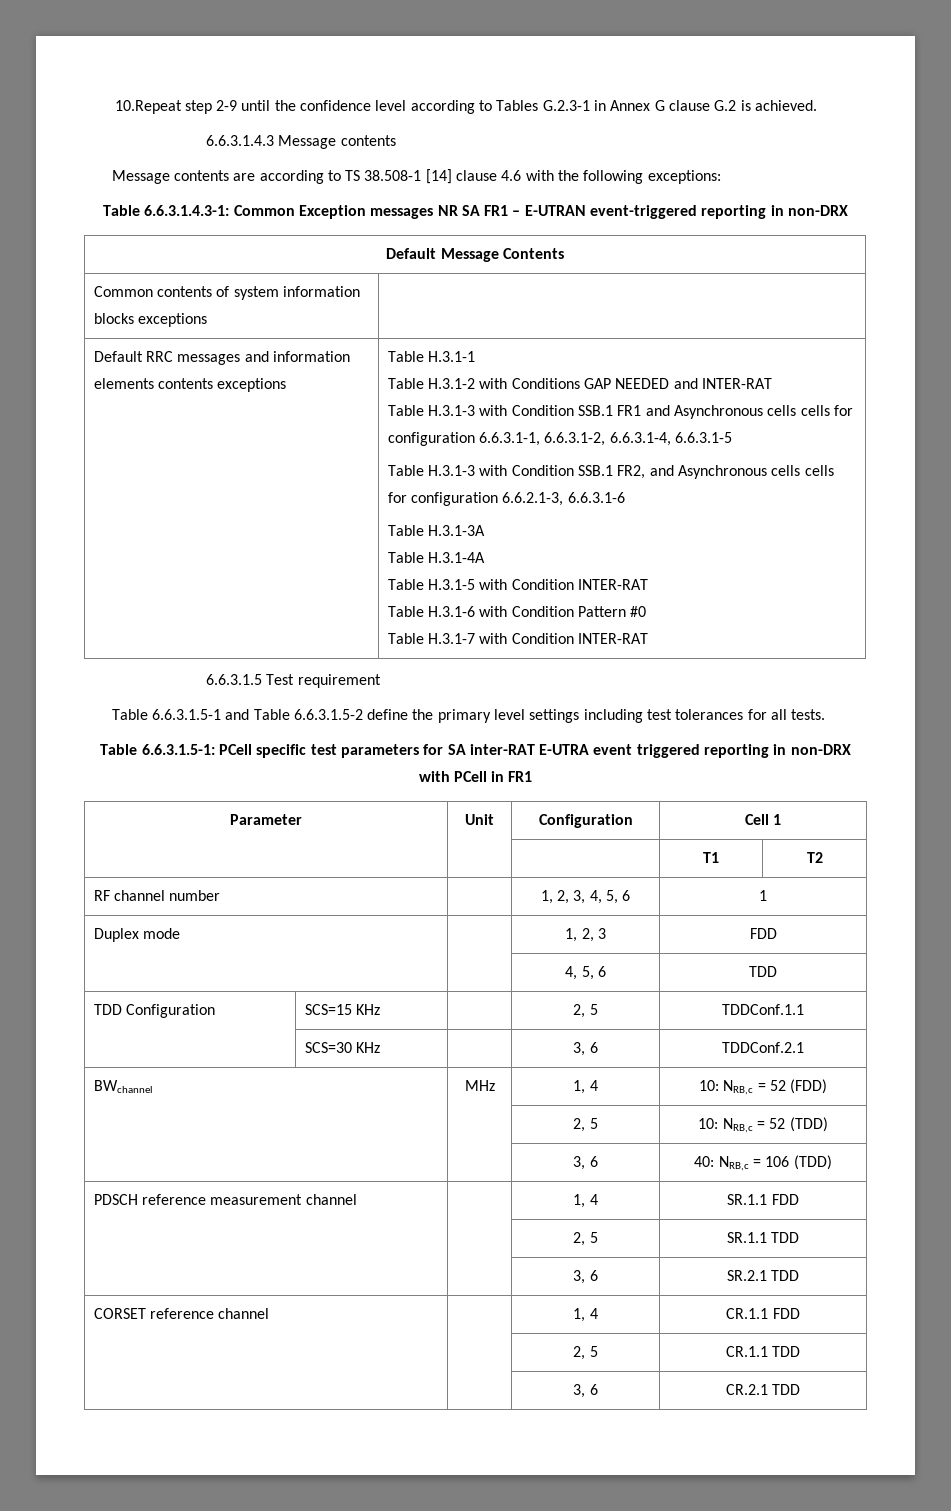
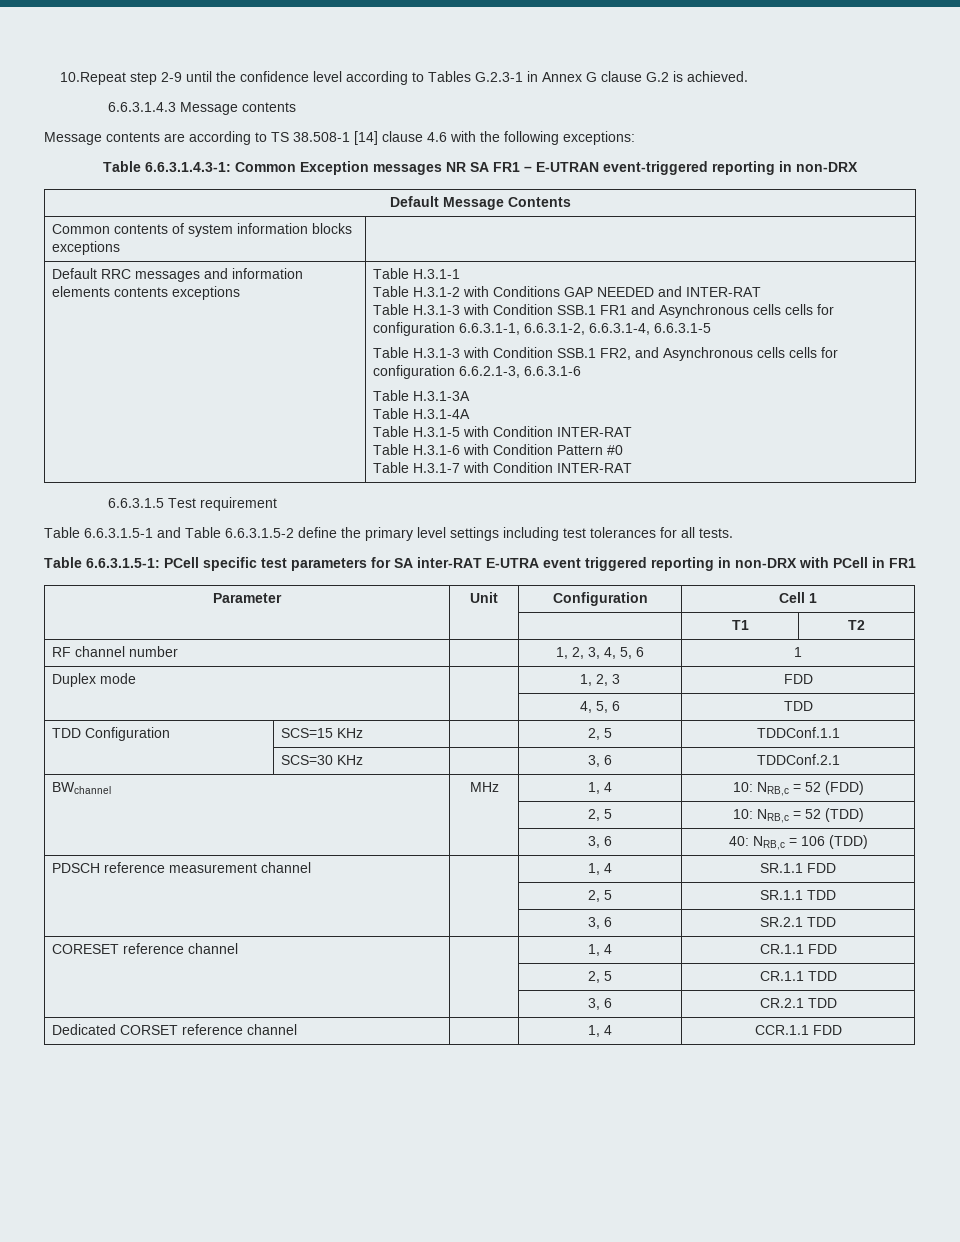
[93,1308,146,1319] CORSET -> [52,944,120,954] CORESET
(801, 1389) none -> [52,1024,298,1035] [588,1025,612,1037] [754,1025,842,1035] // Dedicated CORSET reference channel | | 1, 4 | CCR.1.1 FDD

